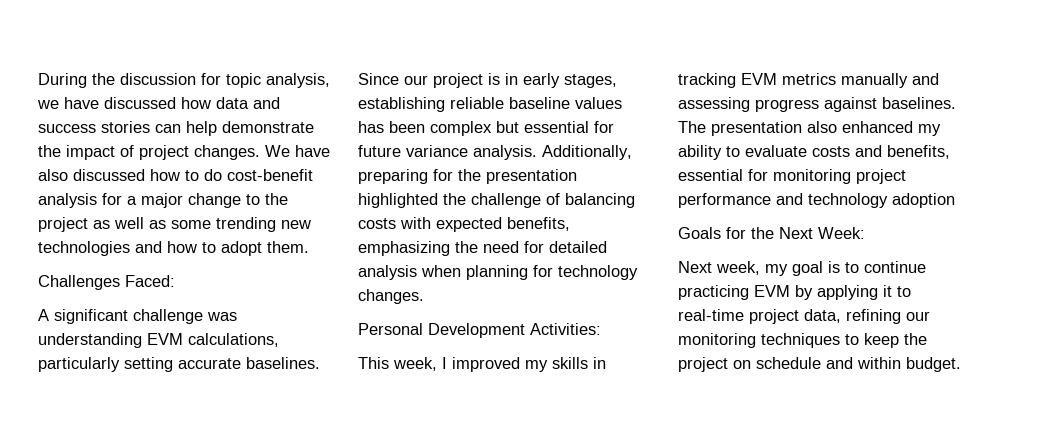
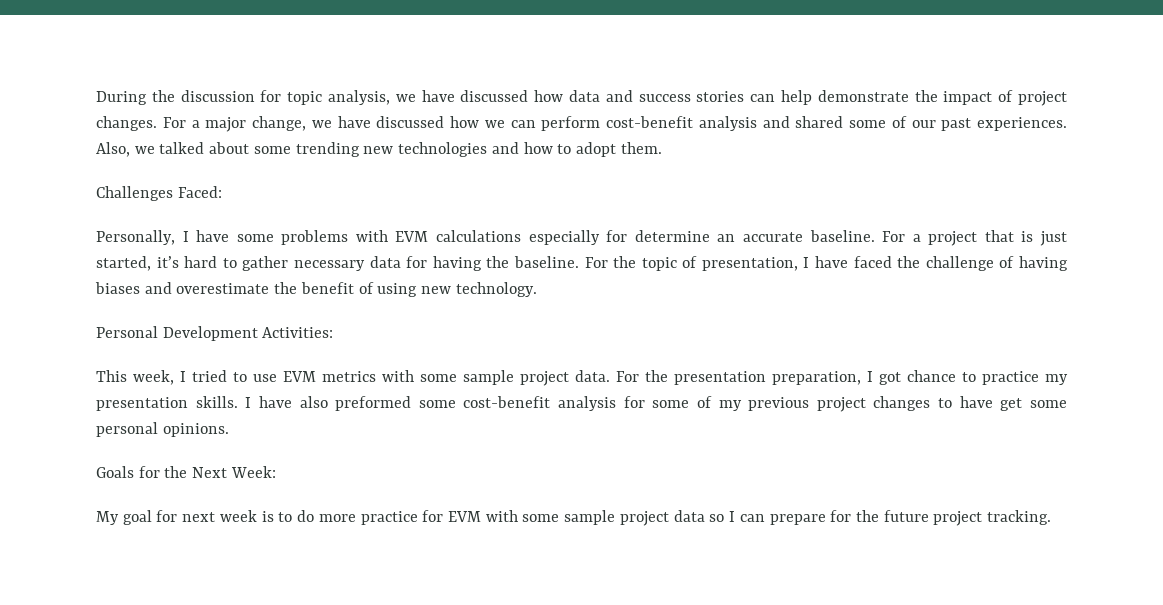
[265,145,330,157] [38,169,313,181] [38,193,288,208] [38,217,166,232] We have also discussed how to do cost-benefit analysis for a major change to the project as well as -> [162,116,1067,132] [96,142,250,157] For a major change, we have discussed how we can perform cost-benefit analysis and shared some of our past experiences. Also, we talked about
[38,309,237,324] [38,333,279,348] [38,357,320,372] [358,73,617,88] [358,97,622,112] [358,121,614,136] [358,145,632,160] [358,169,577,184] [358,193,635,208] [358,217,570,232] [358,241,607,256] [358,265,638,280] [358,289,424,304] A significant challenge was understanding EVM calculations, particularly setting accurate baselines. Since our project is in early stages, establishing reliable baseline values has been complex but essential for future variance analysis. Additionally, preparing for the presentation highlighted the challenge of balancing costs with expected benefits, emphasizing the need for detailed analysis when planning for technology changes. -> [96,230,1067,246] [96,256,1069,271] [95,282,537,297] Personally, I have some problems with EVM calculations especially for determine an accurate baseline. For a project that is just started, it’s hard to gather necessary data for having the baseline. For the topic of presentation, I have faced the challenge of having biases and overestimate the benefit of using new technology.
[452,357,606,372] [678,73,939,88] [678,97,956,112] [678,121,941,136] [678,145,950,160] [678,169,906,184] [678,193,955,208] improved my skills in tracking EVM metrics manually and assessing progress against baselines. The presentation also enhanced my ability to evaluate costs and benefits, essential for monitoring project performance and technology adoption -> [192,370,1068,386] [96,396,1068,412] [96,422,229,437] tried to use EVM metrics with some sample project data. For the presentation preparation, I got chance to practice my presentation skills. I have also preformed some cost-benefit analysis for some of my previous project changes to have get some personal opinions.
[678,261,926,276] [678,285,911,300] [678,309,930,324] [678,333,927,348] [678,357,961,372] Next week, my goal is to continue practicing EVM by applying it to real-time project data, refining our monitoring techniques to keep the project on schedule and within budget. -> [96,510,1052,526] My goal for next week is to do more practice for EVM with some sample project data so I can prepare for the future project tracking.

